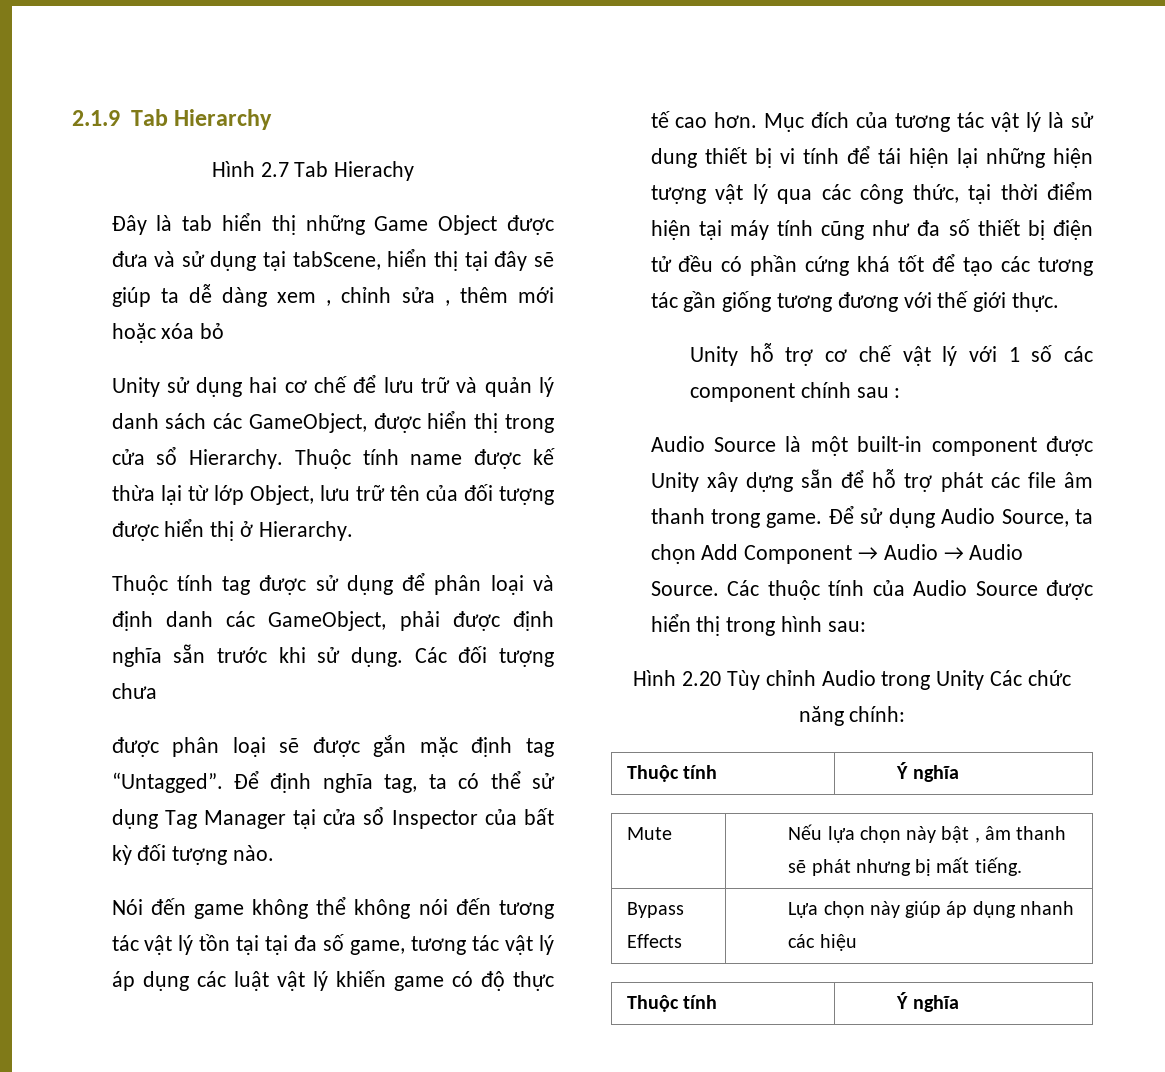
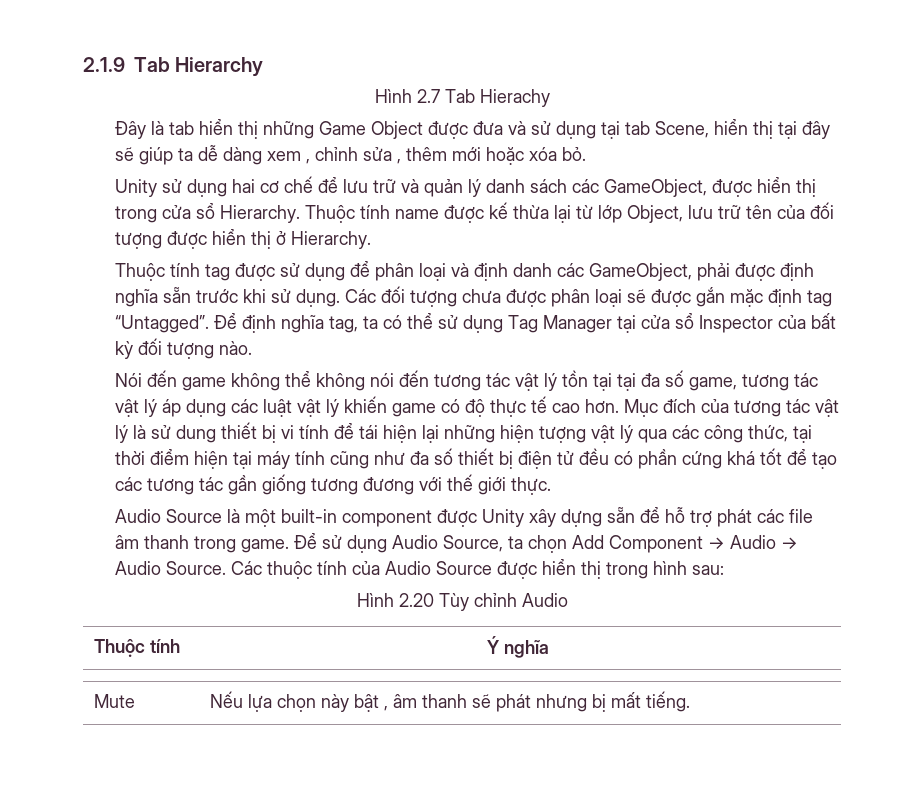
[292,251,381,270] tabScene, -> [624,121,709,138] tab Scene,
[200,323,225,339] bỏ -> [561,147,586,161] bỏ.
(157, 691) // -> (501, 296) none
[690,343,1093,366] [690,382,901,402] // Unity hỗ trợ cơ chế vật lý với 1 số các component chính sau : -> (551, 486) none
[881,670,1071,690] [798,706,906,726] trong Unity Các chức năng chính: -> (568, 600) none
[626,902,684,918] [626,934,682,948] [788,901,1074,918] [788,934,857,951] [626,995,718,1012] [896,992,959,1012] // Bypass Effects | Lựa chọn này giúp áp dụng nhanh các hiệu // Thuộc tính | Ý nghĩa -> (691, 701) none

